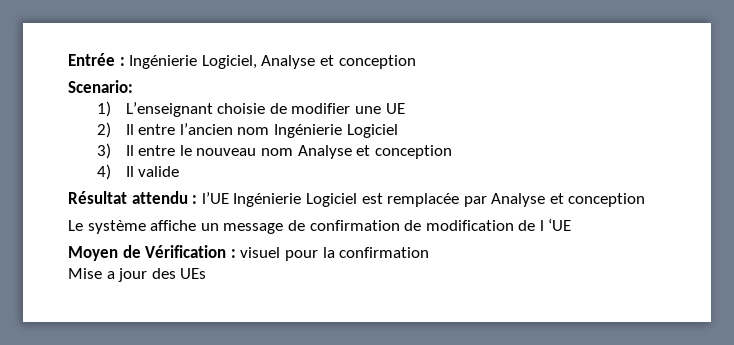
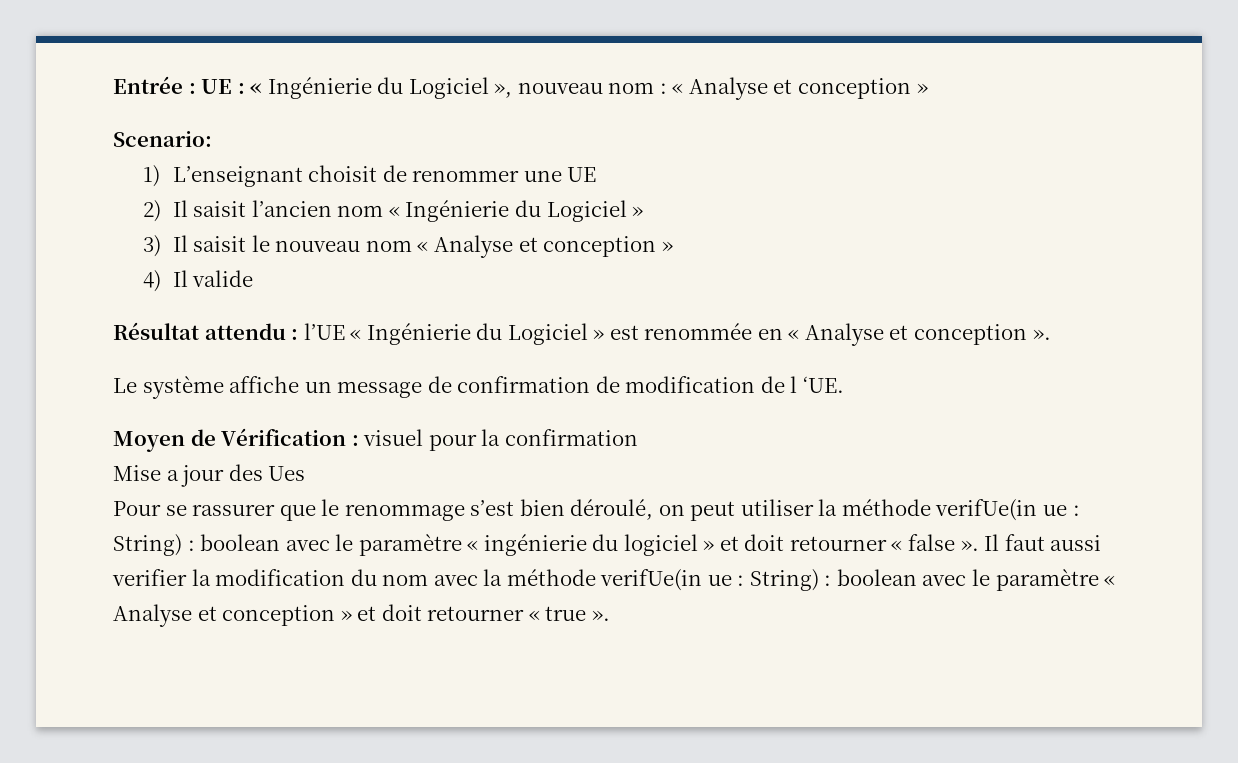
[129,55,416,69] Ingénierie Logiciel, Analyse et conception -> [201,77,928,100] UE : « Ingénierie du Logiciel », nouveau nom : « Analyse et conception »
[217,103,351,114] choisie de modifier -> [308,165,520,182] choisit de renommer
[138,124,176,135] entre -> [193,201,247,217] saisit
[273,124,398,138] Ingénierie Logiciel -> [388,200,644,222] « Ingénierie du Logiciel »
[138,145,176,156] entre -> [193,236,247,252] saisit
[297,145,452,159] Analyse et conception -> [417,235,673,258] « Analyse et conception »
[233,193,646,207] Ingénierie Logiciel est remplacée par Analyse et conception -> [350,323,1051,346] « Ingénierie du Logiciel » est renommée en « Analyse et conception ».
[548,218,572,231] ‘UE -> [802,376,844,393] ‘UE.
[180,268,207,279] UEs -> [268,466,306,481] [113,499,1080,521] [113,534,1102,556] [112,569,1116,591] [113,604,610,627] Ues // Pour se rassurer que le renommage s’est bien déroulé, on peut utiliser la méthode verifUe(in ue : String) : boolean avec le paramètre « ingénierie du logiciel » et doit retourner « false ». Il faut aussi verifier la modification du nom avec la méthode verifUe(in ue : String) : boolean avec le paramètre « Analyse et conception » et doit retourner « true ».

